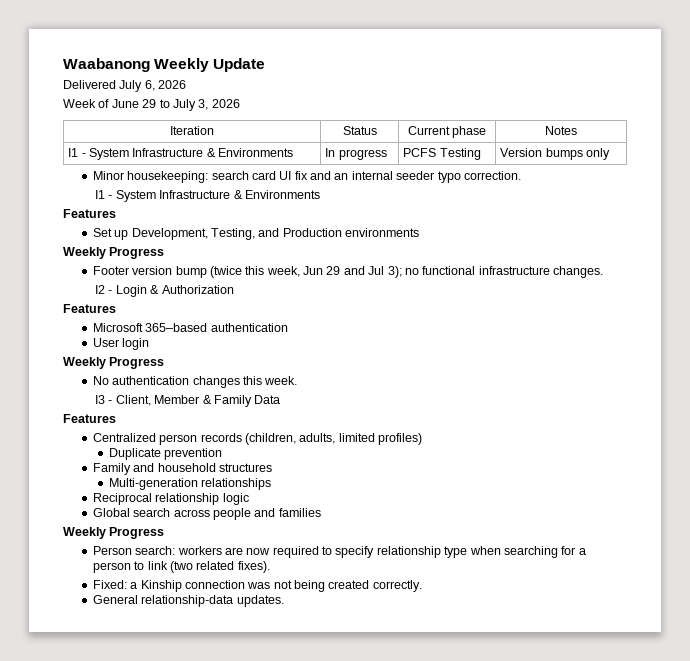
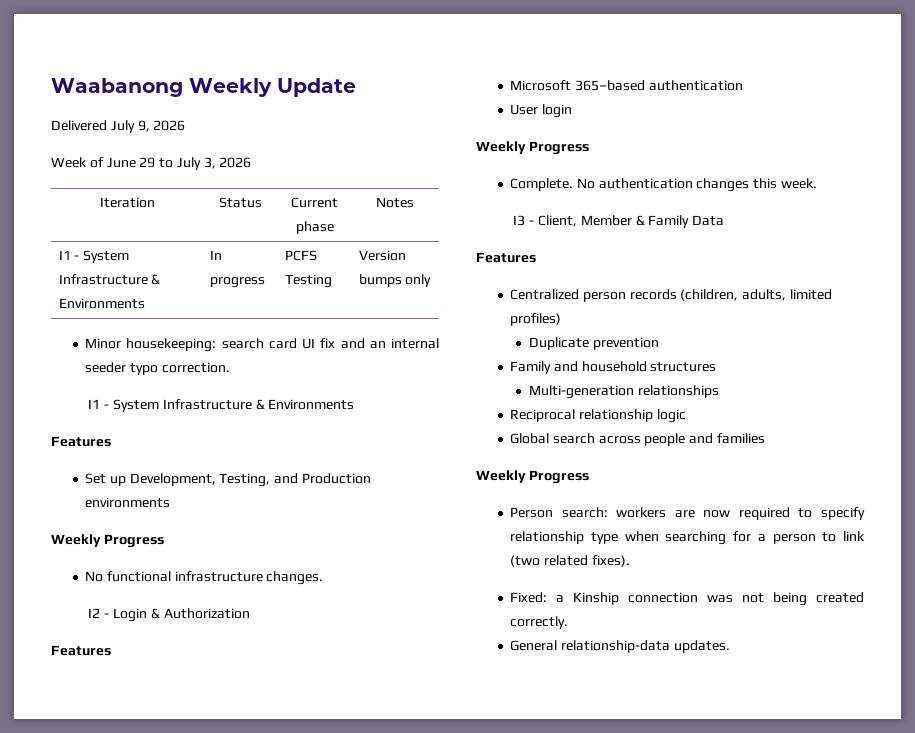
[144,80,155,91] 6, -> [137,120,150,132] 9,
[92,266,419,278] Footer version bump (twice this week, Jun 29 and Jul 3); no -> [85,571,104,582] No
(165, 363) none -> [510,178,574,191] Complete.

